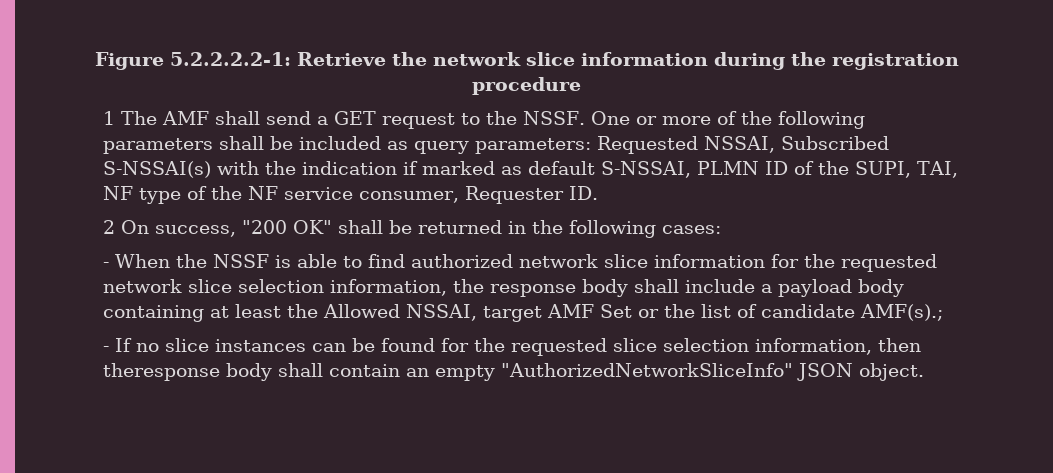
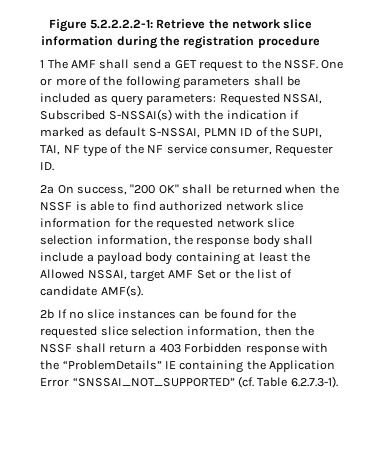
[102,220,115,234] 2 -> [40,185,55,194] 2a
[507,220,721,238] [102,254,170,268] in the following cases: // - When -> [285,184,317,194] when
[859,304,943,321] [102,346,109,352] AMF(s).; // - -> [100,285,143,297] [40,309,55,319] AMF(s). // 2b
[102,363,924,381] theresponse body shall contain an empty "AuthorizedNetworkSliceInfo" JSON object. -> [295,326,315,336] [40,343,328,355] [40,360,336,373] [40,376,338,388] the NSSF shall return a 403 Forbidden response with the “ProblemDetails” IE containing the Application Error “SNSSAI_NOT_SUPPORTED” (cf. Table 6.2.7.3-1).

